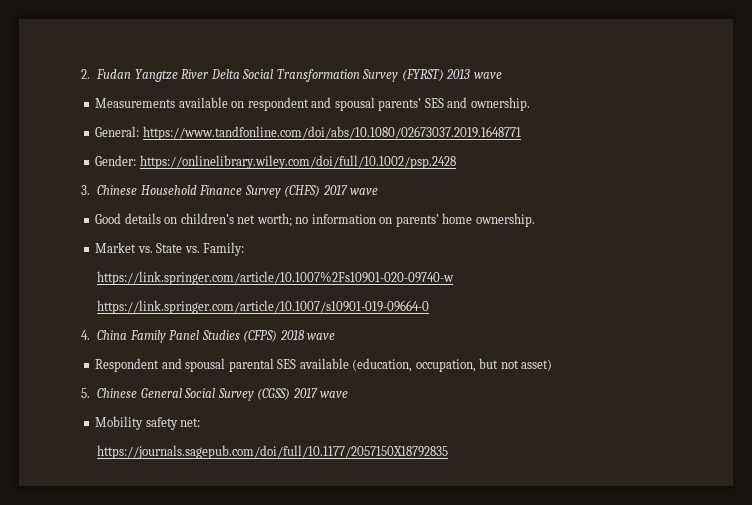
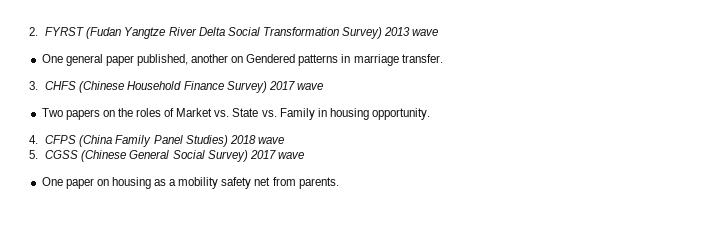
[96,69,132,79] Fudan -> [45,27,122,39] FYRST (Fudan
[362,69,444,82] Survey (FYRST) -> [341,27,382,39] Survey)
[95,97,530,111] [95,126,521,140] [95,155,456,169] [81,185,379,198] [95,213,535,227] [95,242,245,256] [97,271,455,285] [97,300,430,314] [81,330,336,343] [95,358,553,372] [81,388,349,401] [95,416,201,430] [97,445,449,459] Measurements available on respondent and spousal parents’ SES and ownership. // General: https://www.tandfonline.com/doi/abs/10.1080/02673037.2019.1648771 // Gender: https://onlinelibrary.wiley.com/doi/full/10.1002/psp.2428 // 3. Chinese Household Finance Survey (CHFS) 2017 wave // Good details on children’s net worth; no information on parents’ home ownership. // Market vs. State vs. Family: // https://link.springer.com/article/10.1007%2Fs10901-020-09740-w // https://link.springer.com/article/10.1007/s10901-019-09664-0 // 4. China Family Panel Studies (CFPS) 2018 wave // Respondent and spousal parental SES available (education, occupation, but not asset) // 5. Chinese General Social Survey (CGSS) 2017 wave // Mobility safety net: // https://journals.sagepub.com/doi/full/10.1177/2057150X18792835 -> [41,54,443,66] [29,81,323,93] [41,108,431,120] [29,135,284,147] [29,150,304,162] [41,177,339,189] One general paper published, another on Gendered patterns in marriage transfer. // 3. CHFS (Chinese Household Finance Survey) 2017 wave // Two papers on the roles of Market vs. State vs. Family in housing opportunity. // 4. CFPS (China Family Panel Studies) 2018 wave // 5. CGSS (Chinese General Social Survey) 2017 wave // One paper on housing as a mobility safety net from parents.

